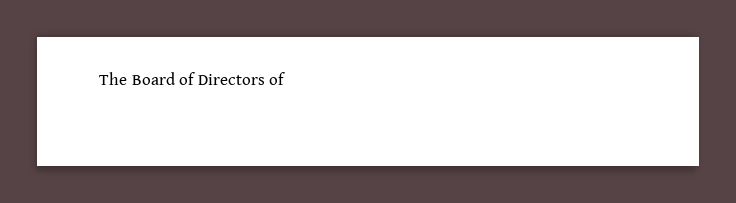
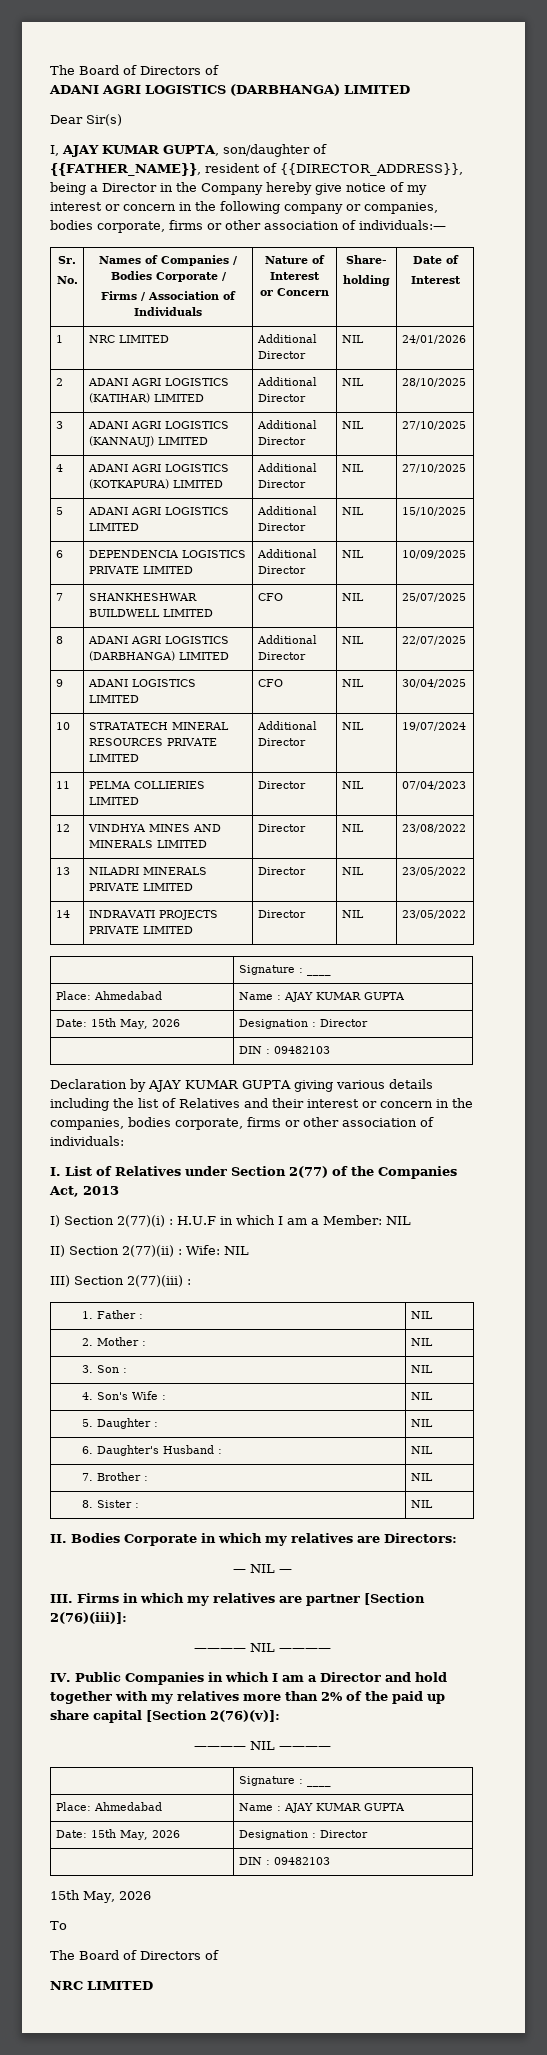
[99,72,286,85] The Board of Directors of -> [50,65,219,75] [49,84,410,96] [50,114,122,126] [50,144,327,157] [50,163,463,176] [50,182,427,195] [50,201,438,214] [50,220,446,233] [58,256,76,264] [56,276,78,284] [99,255,238,266] [110,271,227,282] [101,291,236,301] [134,307,202,316] [265,255,325,264] [270,272,320,280] [260,288,329,296] [346,255,387,264] [343,275,390,286] [412,255,459,264] [410,276,461,284] [55,335,63,343] [88,335,169,343] [256,334,317,343] [257,351,306,359] [341,335,364,343] [401,335,466,344] [55,378,63,386] [87,378,229,386] [88,393,204,403] [256,377,317,386] [257,394,306,402] [341,378,364,386] [401,378,466,387] [55,421,63,429] [87,421,229,429] [88,436,208,447] [256,420,317,429] [257,437,306,445] [341,421,364,429] [401,421,466,430] [55,464,63,472] [87,464,229,472] [88,479,223,489] [256,463,317,472] [257,480,306,488] [341,464,364,472] [401,464,466,473] [55,507,63,515] [87,507,229,515] [88,523,139,531] [256,506,317,515] [257,523,306,531] [341,507,364,515] [401,507,466,516] [55,550,63,558] [88,550,246,558] [88,566,193,574] [256,549,317,558] [257,566,306,574] [341,550,364,558] [401,550,466,559] [55,593,63,601] [88,593,197,601] [88,609,213,617] [257,593,283,601] [341,593,364,601] [401,593,466,602] [55,636,63,644] [87,636,229,644] [88,651,229,661] [256,635,317,644] [257,652,306,660] [341,636,364,644] [401,636,466,645] [55,679,63,687] [87,679,196,687] [88,695,139,703] [257,679,283,687] [341,679,364,687] [401,679,466,688] [55,722,70,730] [88,722,229,730] [88,738,217,746] [88,754,139,762] [256,721,317,730] [257,738,306,746] [341,722,364,730] [401,722,466,731] [55,781,70,789] [88,781,205,789] [88,797,139,805] [257,781,306,789] [341,781,364,789] [401,781,466,790] [55,824,70,832] [87,824,221,832] [88,840,207,848] [257,824,306,832] [341,824,364,832] [401,824,466,833] [55,867,70,875] [88,867,207,875] [88,883,193,891] [257,867,306,875] [341,867,364,875] [401,867,466,876] [55,910,70,918] [88,910,218,920] [88,926,193,934] [257,910,306,918] [341,910,364,918] [401,910,466,919] [238,965,303,975] [306,973,331,976] [55,991,162,1000] [238,992,405,1002] [55,1018,180,1029] [238,1019,368,1029] [238,1046,330,1054] [50,1079,433,1092] [50,1098,473,1111] [50,1117,434,1130] [50,1136,124,1146] [50,1166,457,1179] [49,1186,119,1197] [50,1215,411,1227] [50,1245,249,1257] [50,1275,191,1287] [81,1310,143,1319] [410,1311,433,1319] [81,1337,146,1346] [410,1338,433,1346] [81,1365,127,1373] [410,1365,433,1373] [81,1391,166,1400] [410,1392,433,1400] [81,1418,158,1429] [410,1419,433,1427] [81,1445,222,1456] [410,1446,433,1454] [81,1472,148,1481] [410,1473,433,1481] [81,1500,139,1508] [410,1500,433,1508] [50,1533,457,1546] [232,1564,292,1573] [50,1593,425,1606] [50,1612,127,1624] [193,1643,331,1652] [50,1672,447,1685] [50,1691,445,1704] [50,1710,280,1723] [193,1741,331,1750] [238,1776,303,1786] [306,1784,331,1787] [55,1802,162,1811] [238,1803,405,1813] [55,1829,180,1840] [238,1830,368,1840] [238,1857,330,1865] [50,1890,151,1903] [50,1921,67,1930] [50,1950,219,1960] [50,1981,153,1990] The Board of Directors of // ADANI AGRI LOGISTICS (DARBHANGA) LIMITED // Dear Sir(s) // I, AJAY KUMAR GUPTA, son/daughter of {{FATHER_NAME}}, resident of {{DIRECTOR_ADDRESS}}, being a Director in the Company hereby give notice of my interest or concern in the following company or companies, bodies corporate, firms or other association of individuals:— // Sr. // No. | Names of Companies / Bodies Corporate / // Firms / Association of Individuals | Nature of Interest // or Concern | Share- // holding | Date of // Interest // 1 | NRC LIMITED | Additional Director | NIL | 24/01/2026 // 2 | ADANI AGRI LOGISTICS (KATIHAR) LIMITED | Additional Director | NIL | 28/10/2025 // 3 | ADANI AGRI LOGISTICS (KANNAUJ) LIMITED | Additional Director | NIL | 27/10/2025 // 4 | ADANI AGRI LOGISTICS (KOTKAPURA) LIMITED | Additional Director | NIL | 27/10/2025 // 5 | ADANI AGRI LOGISTICS LIMITED | Additional Director | NIL | 15/10/2025 // 6 | DEPENDENCIA LOGISTICS PRIVATE LIMITED | Additional Director | NIL | 10/09/2025 // 7 | SHANKHESHWAR BUILDWELL LIMITED | CFO | NIL | 25/07/2025 // 8 | ADANI AGRI LOGISTICS (DARBHANGA) LIMITED | Additional Director | NIL | 22/07/2025 // 9 | ADANI LOGISTICS LIMITED | CFO | NIL | 30/04/2025 // 10 | STRATATECH MINERAL RESOURCES PRIVATE LIMITED | Additional Director | NIL | 19/07/2024 // 11 | PELMA COLLIERIES LIMITED | Director | NIL | 07/04/2023 // 12 | VINDHYA MINES AND MINERALS LIMITED | Director | NIL | 23/08/2022 // 13 | NILADRI MINERALS PRIVATE LIMITED | Director | NIL | 23/05/2022 // 14 | INDRAVATI PROJECTS PRIVATE LIMITED | Director | NIL | 23/05/2022 // | Signature : ____ // Place: Ahmedabad | Name : AJAY KUMAR GUPTA // Date: 15th May, 2026 | Designation : Director // | DIN : 09482103 // Declaration by AJAY KUMAR GUPTA giving various details including the list of Relatives and their interest or concern in the companies, bodies corporate, firms or other association of individuals: // I. List of Relatives under Section 2(77) of the Companies Act, 2013 // I) Section 2(77)(i) : H.U.F in which I am a Member: NIL // II) Section 2(77)(ii) : Wife: NIL // III) Section 2(77)(iii) : // 1. Father : | NIL // 2. Mother : | NIL // 3. Son : | NIL // 4. Son's Wife : | NIL // 5. Daughter : | NIL // 6. Daughter's Husband : | NIL // 7. Brother : | NIL // 8. Sister : | NIL // II. Bodies Corporate in which my relatives are Directors: // — NIL — // III. Firms in which my relatives are partner [Section 2(76)(iii)]: // ———— NIL ———— // IV. Public Companies in which I am a Director and hold together with my relatives more than 2% of the paid up share capital [Section 2(76)(v)]: // ———— NIL ———— // | Signature : ____ // Place: Ahmedabad | Name : AJAY KUMAR GUPTA // Date: 15th May, 2026 | Designation : Director // | DIN : 09482103 // 15th May, 2026 // To // The Board of Directors of // NRC LIMITED

